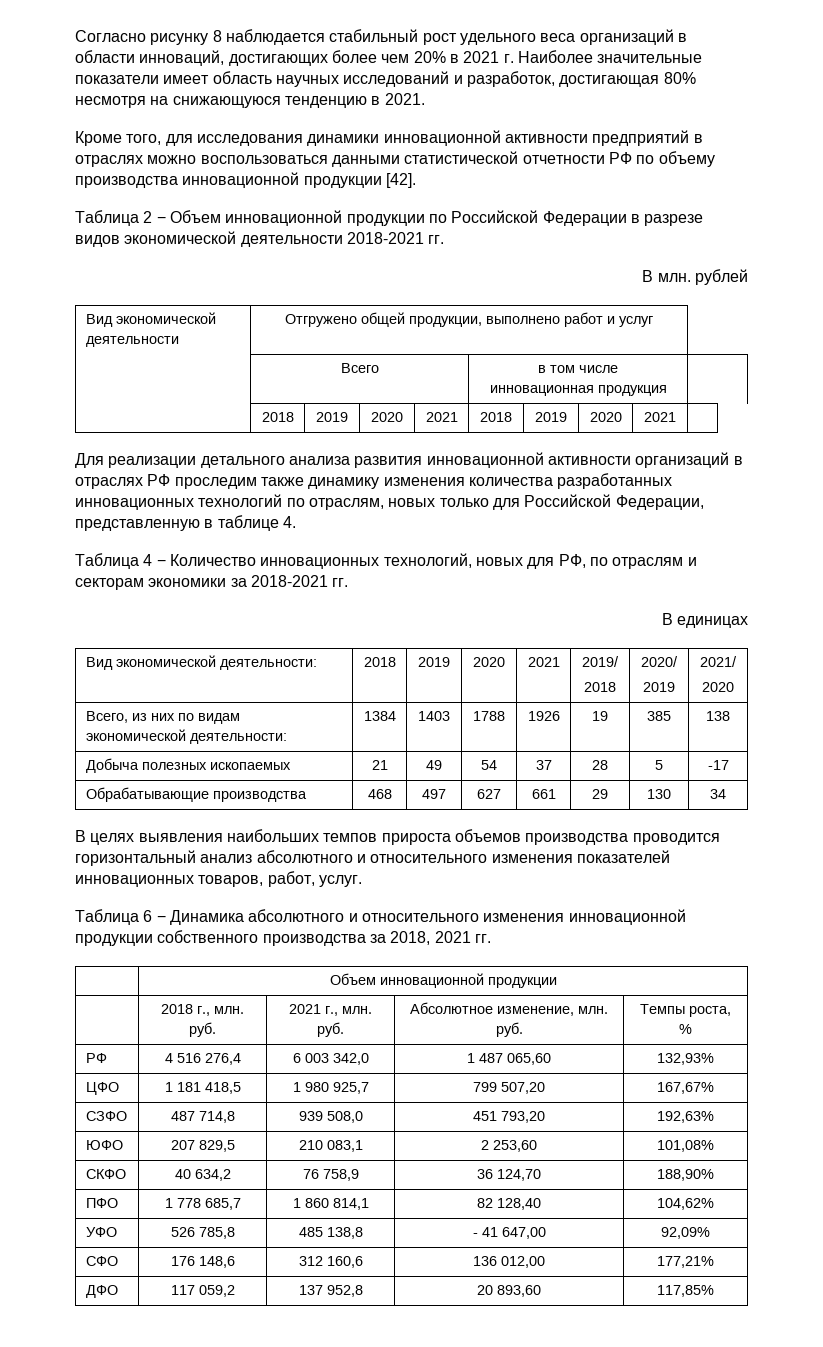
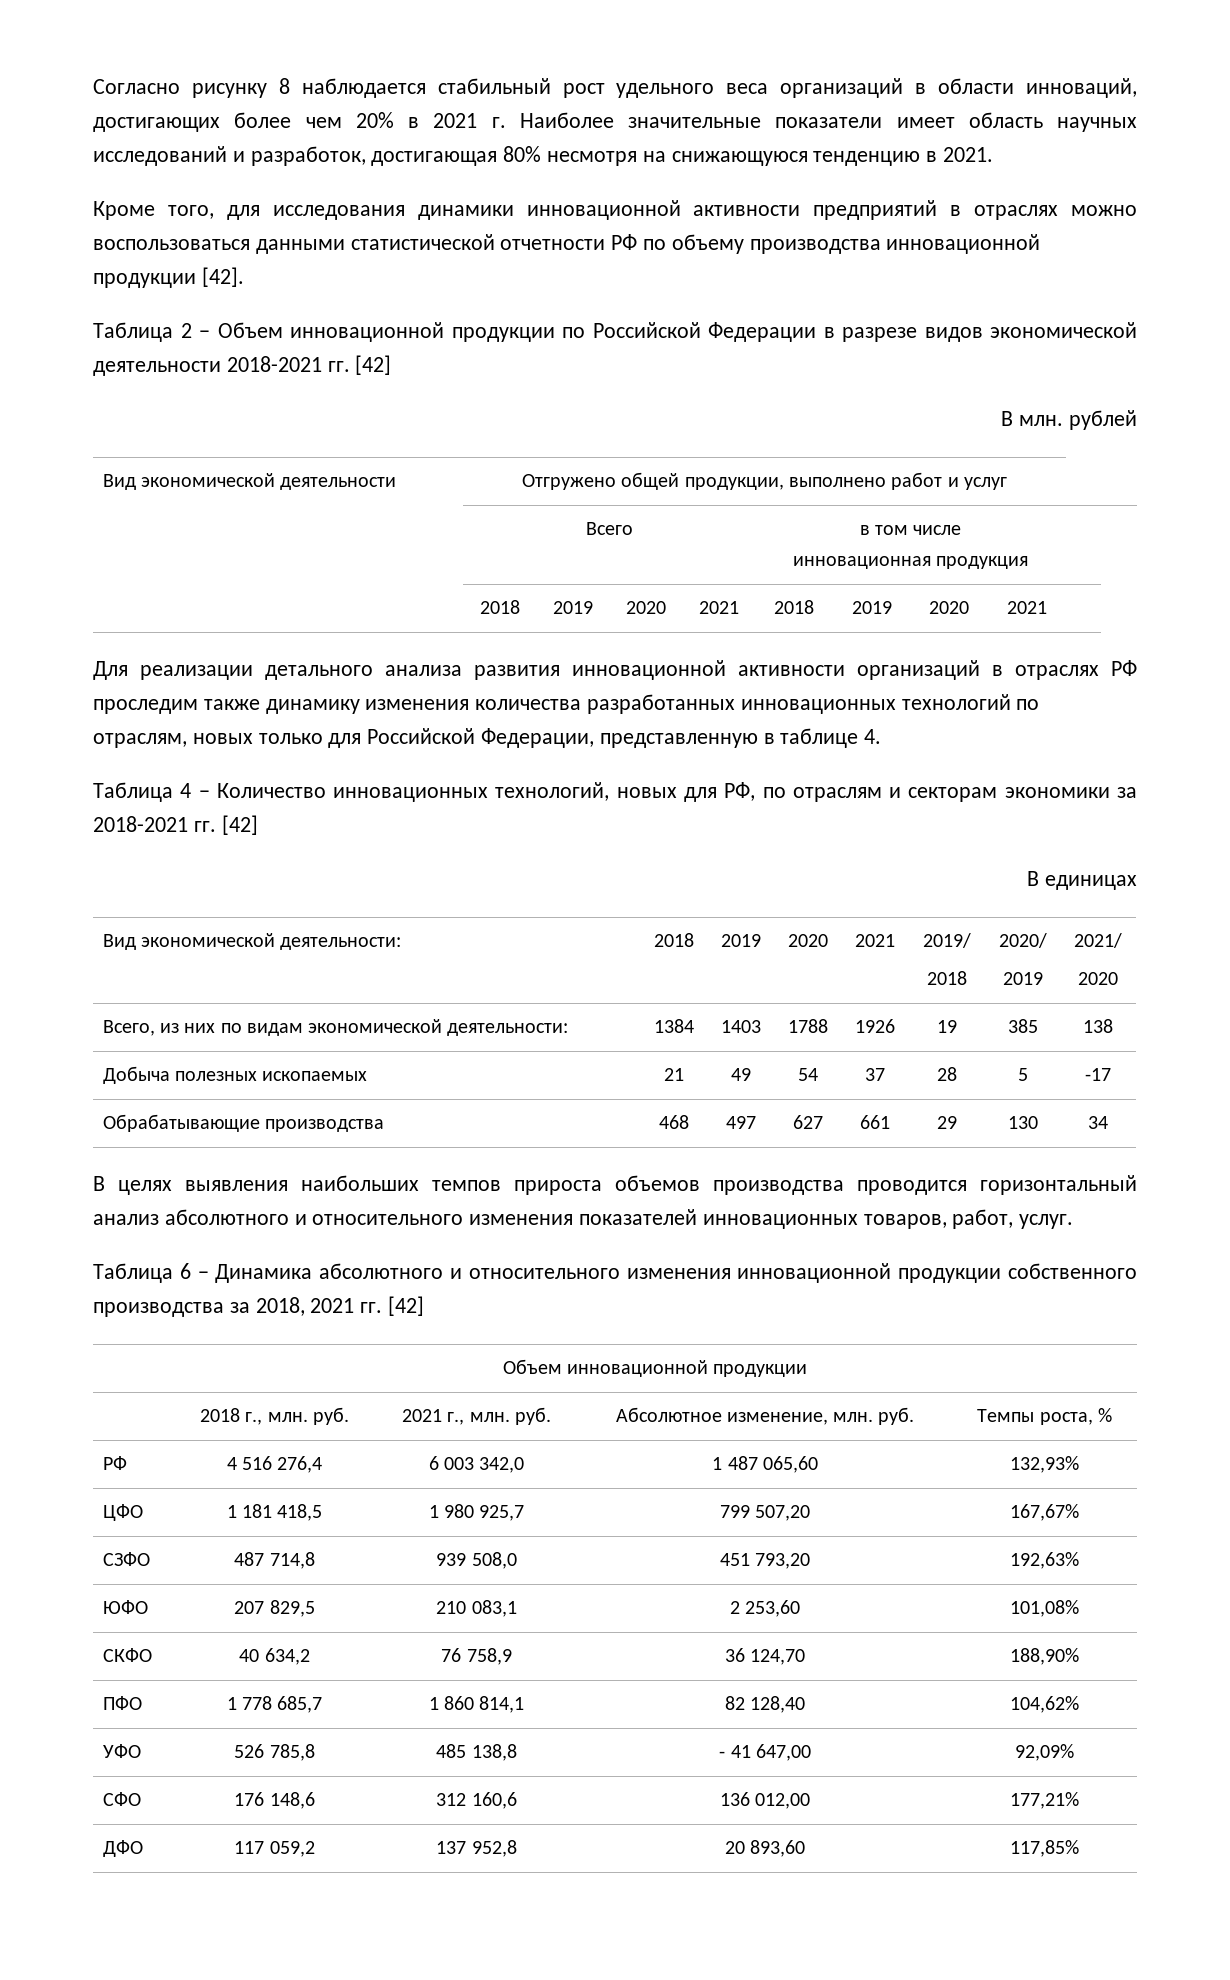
(445, 239) none -> [355,355,392,375] [42]
(349, 582) none -> [221,815,258,835] [42]
(491, 938) none -> [388,1296,425,1316] [42]

